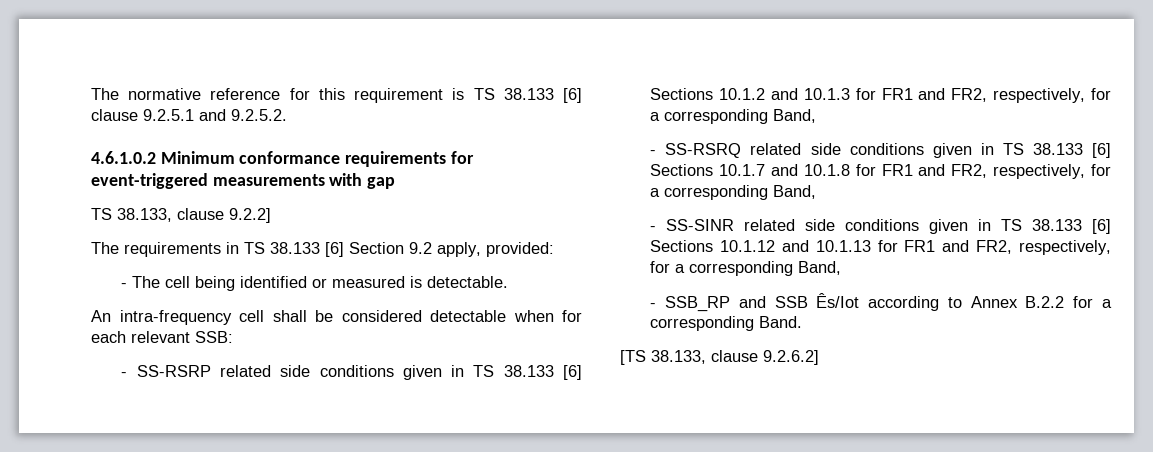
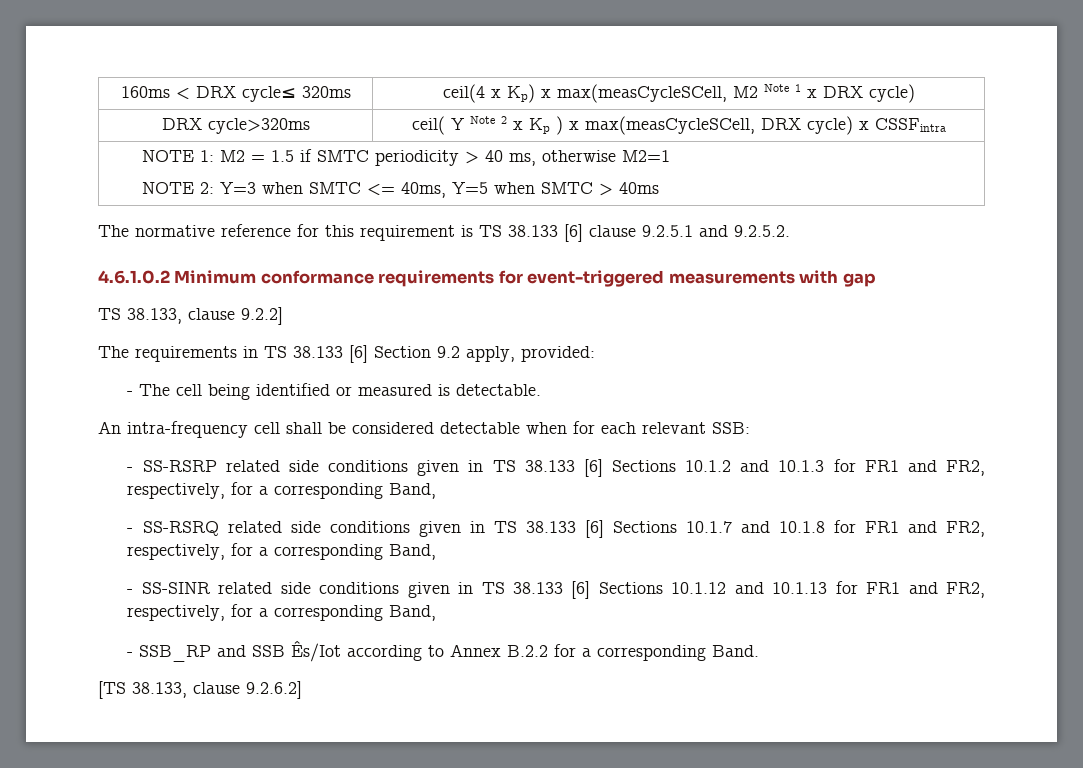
(91, 94) none -> [120,86,351,102] [442,84,915,103] [161,118,310,134] [411,116,946,135] [142,149,671,166] [142,182,660,198] 160ms < DRX cycle≤ 320ms | ceil(4 x Kp) x max(measCycleSCell, M2 Note 1 x DRX cycle) // DRX cycle>320ms | ceil( Y Note 2 x Kp ) x max(measCycleSCell, DRX cycle) x CSSFintra // NOTE 1: M2 = 1.5 if SMTC periodicity > 40 ms, otherwise M2=1 // NOTE 2: Y=3 when SMTC <= 40ms, Y=5 when SMTC > 40ms //

